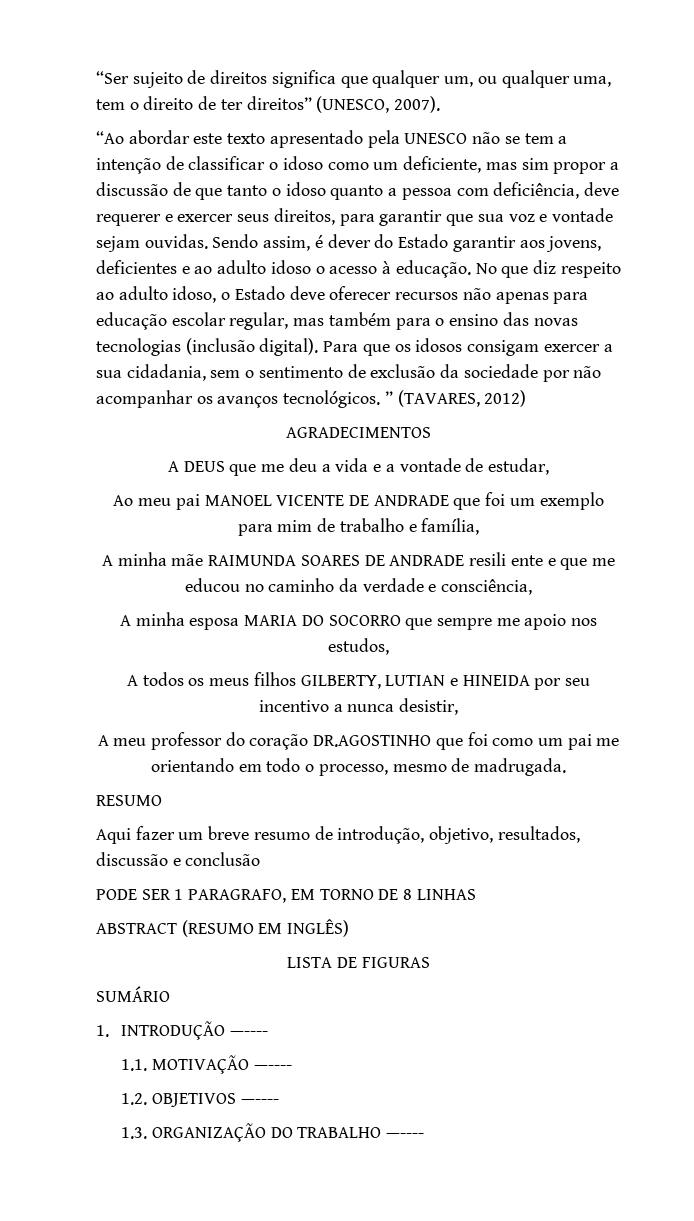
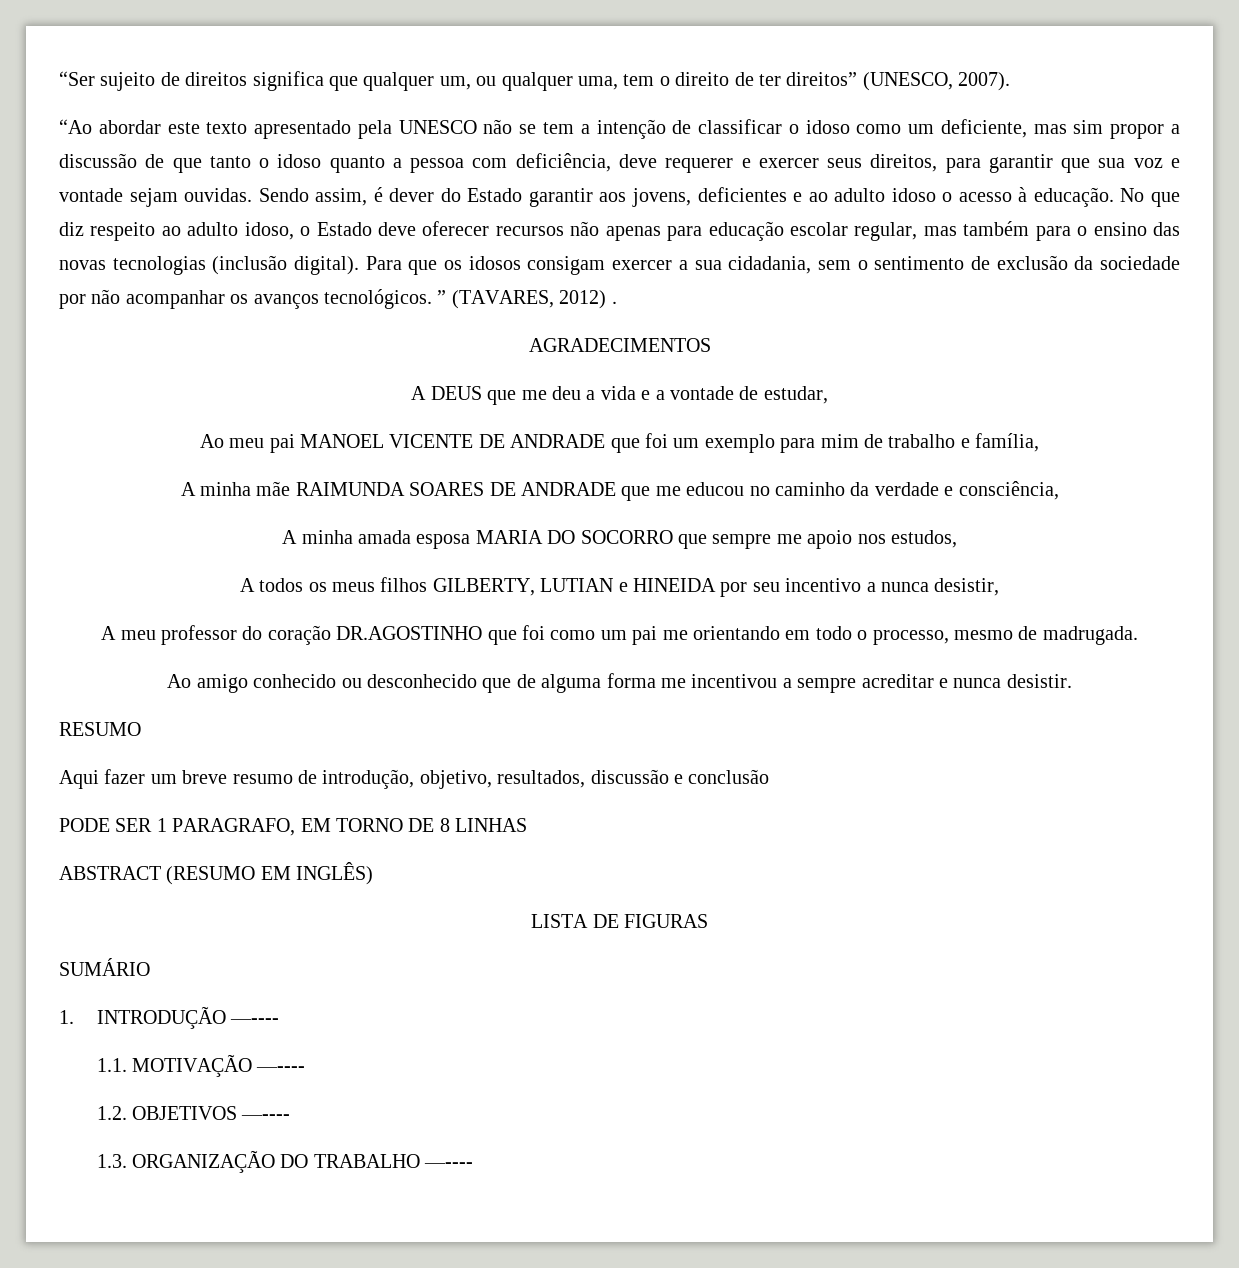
(527, 398) none -> [611,301,617,304] .
[469,552,556,566] resili ente e -> (616, 489) none
(185, 619) none -> [357,530,411,544] amada
(567, 767) none -> [167,673,1072,693] // Ao amigo conhecido ou desconhecido que de alguma forma me incentivou a sempre acreditar e nunca desistir.

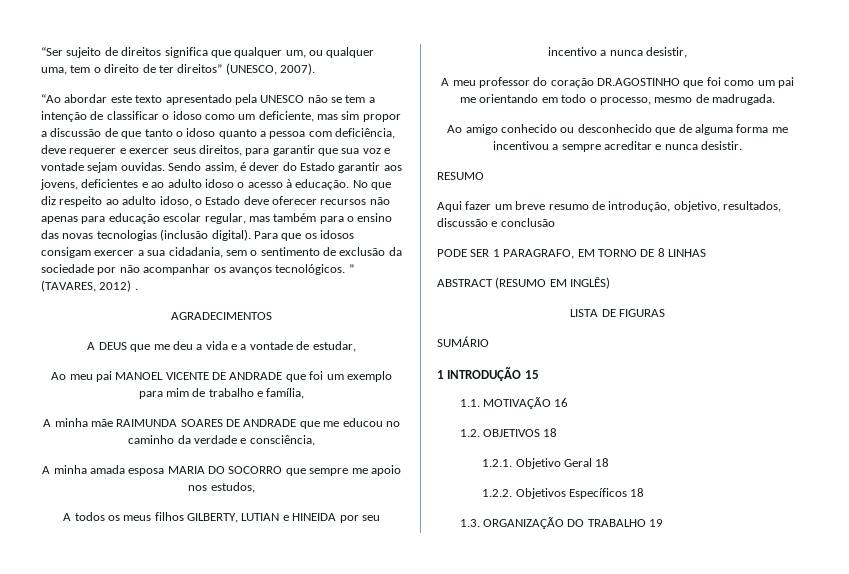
[59,1006,280,1029] 1. INTRODUÇÃO —---- -> [437,366,539,381] 1 INTRODUÇÃO 15
[256,1066,306,1072] —---- -> [554,398,569,407] 16
[241,1114,291,1120] —---- -> [543,428,558,437] [482,458,610,469] [482,488,645,499] 18 // 1.2.1. Objetivo Geral 18 // 1.2.2. Objetivos Específicos 18
[424,1162,474,1168] —---- -> [649,519,664,527] 19

